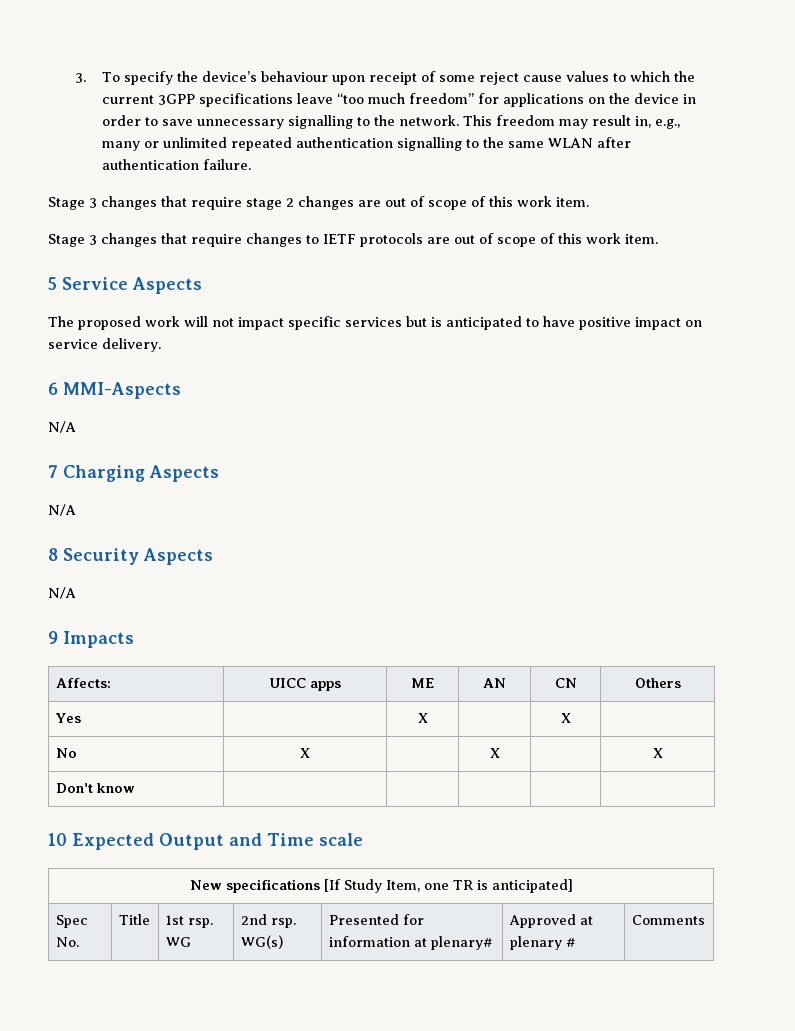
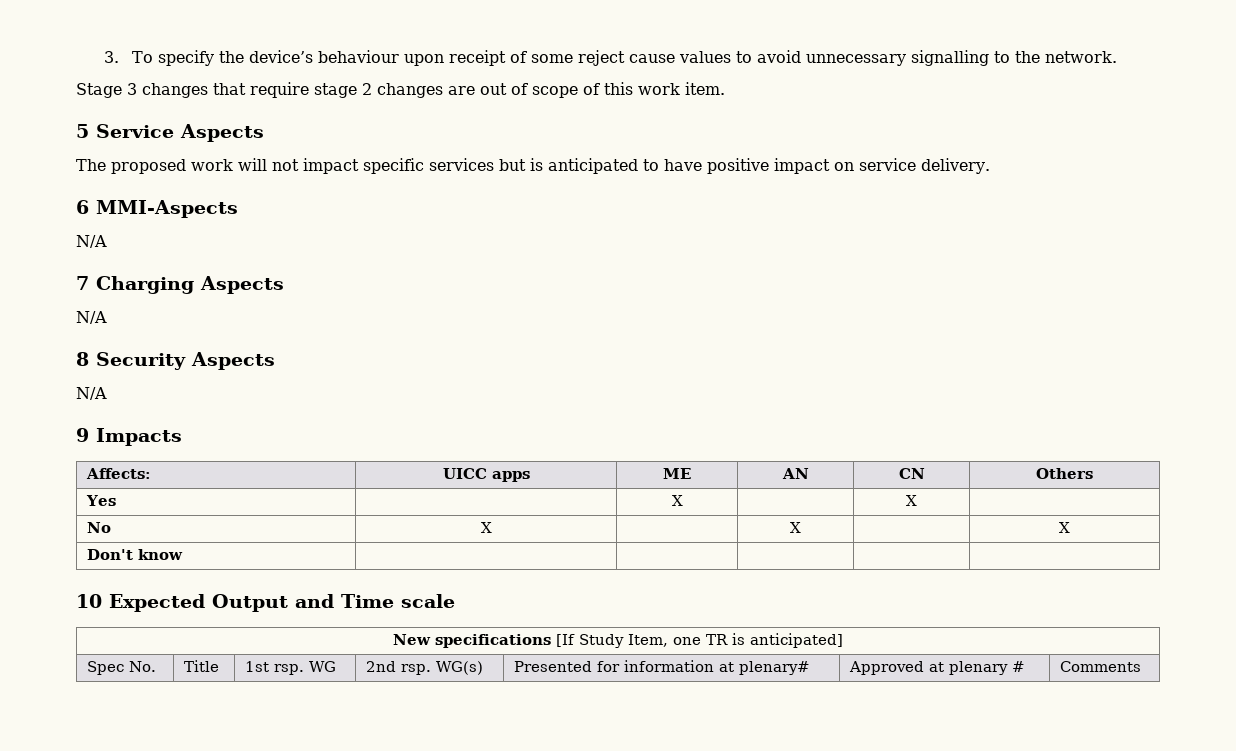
[630,71,696,82] [102,93,697,107] [102,115,194,126] which the current 3GPP specifications leave “too much freedom” for applications on the device in order to save -> [756,50,801,63] avoid
[463,115,681,129] [102,137,632,151] [102,159,252,170] This freedom may result in, e.g., many or unlimited repeated authentication signalling to the same WLAN after authentication failure. -> (1117, 57) none
[48,233,658,247] // Stage 3 changes that require changes to IETF protocols are out of scope of this work item. -> (725, 88) none

